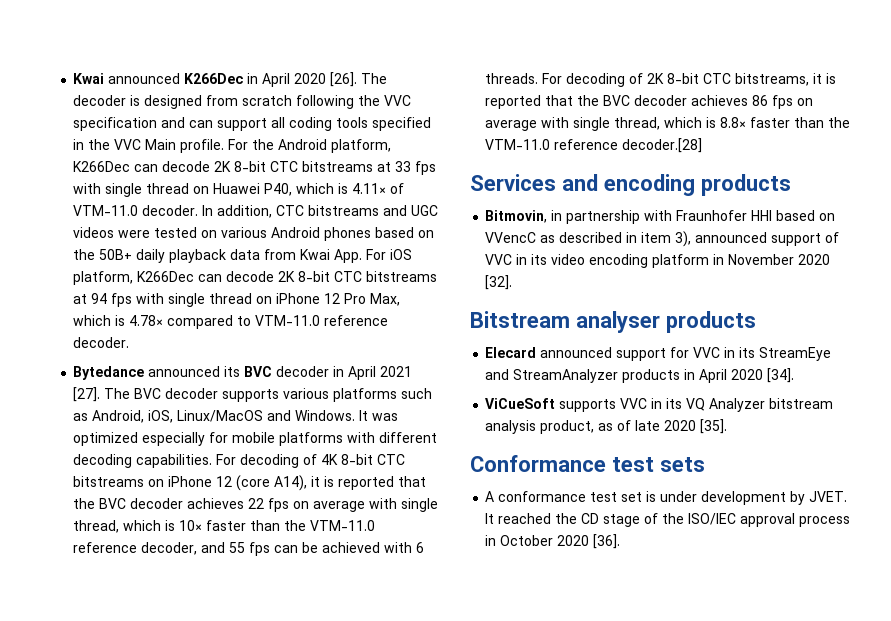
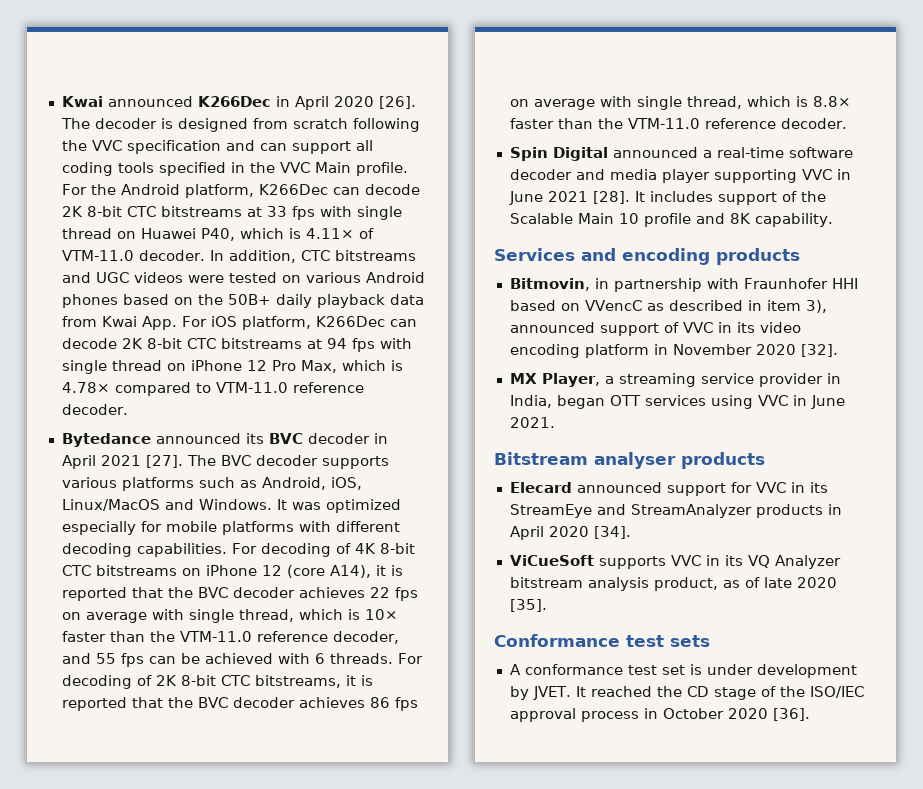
[622,138,703,153] decoder.[28] -> [780,118,847,129] [509,147,853,161] [509,169,851,183] [508,191,826,205] [509,213,833,227] decoder. // Spin Digital announced a real-time software decoder and media player supporting VVC in June 2021 [28]. It includes support of the Scalable Main 10 profile and 8K capability.
(513, 282) none -> [509,373,841,387] [509,395,845,409] [509,417,555,428] // MX Player, a streaming service provider in India, began OTT services using VVC in June 2021.

